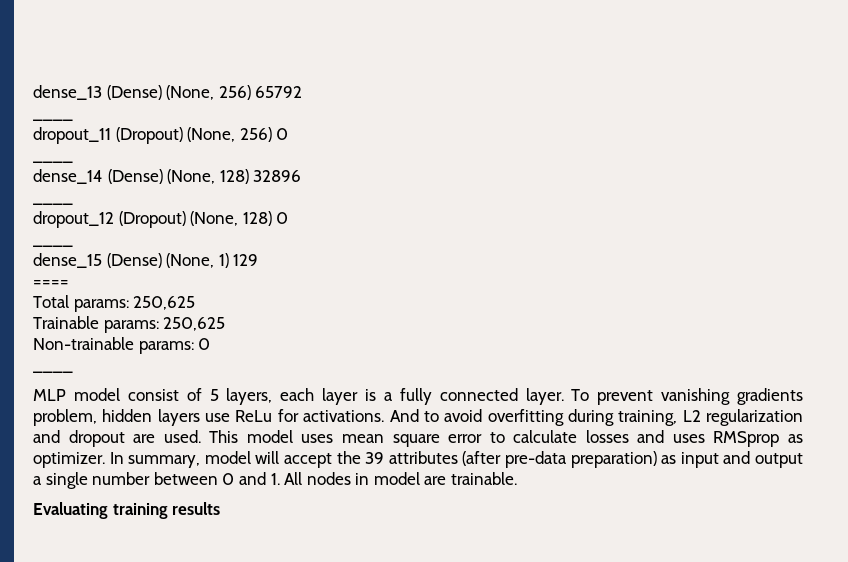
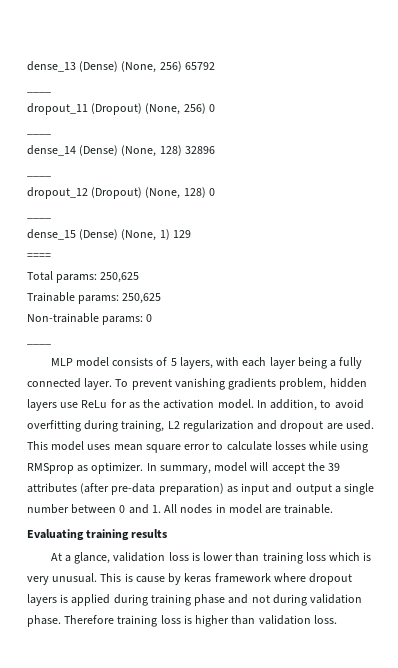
[127,389,179,401] consist -> [112,357,154,366] consists
(273, 396) none -> [216,357,240,366] with
[365,389,377,401] is -> [297,357,327,369] being
[303,409,419,422] activations. And -> [128,399,318,411] as the activation model. In addition,
[637,430,705,443] and uses -> [309,441,369,453] while using
(221, 508) none -> [50,552,372,564] [27,573,353,585] [27,594,363,606] [27,615,337,627] // At a glance, validation loss is lower than training loss which is very unusual. This is cause by keras framework where dropout layers is applied during training phase and not during validation phase. Therefore training loss is higher than validation loss.

